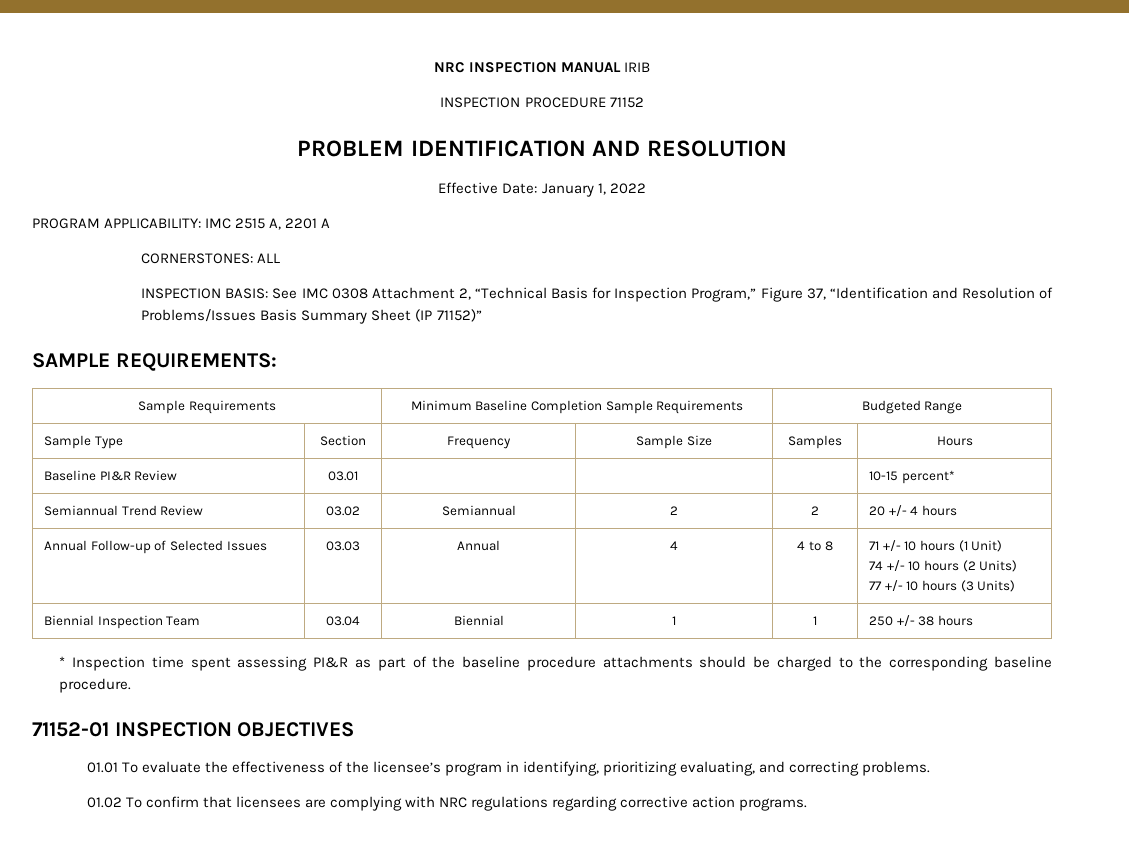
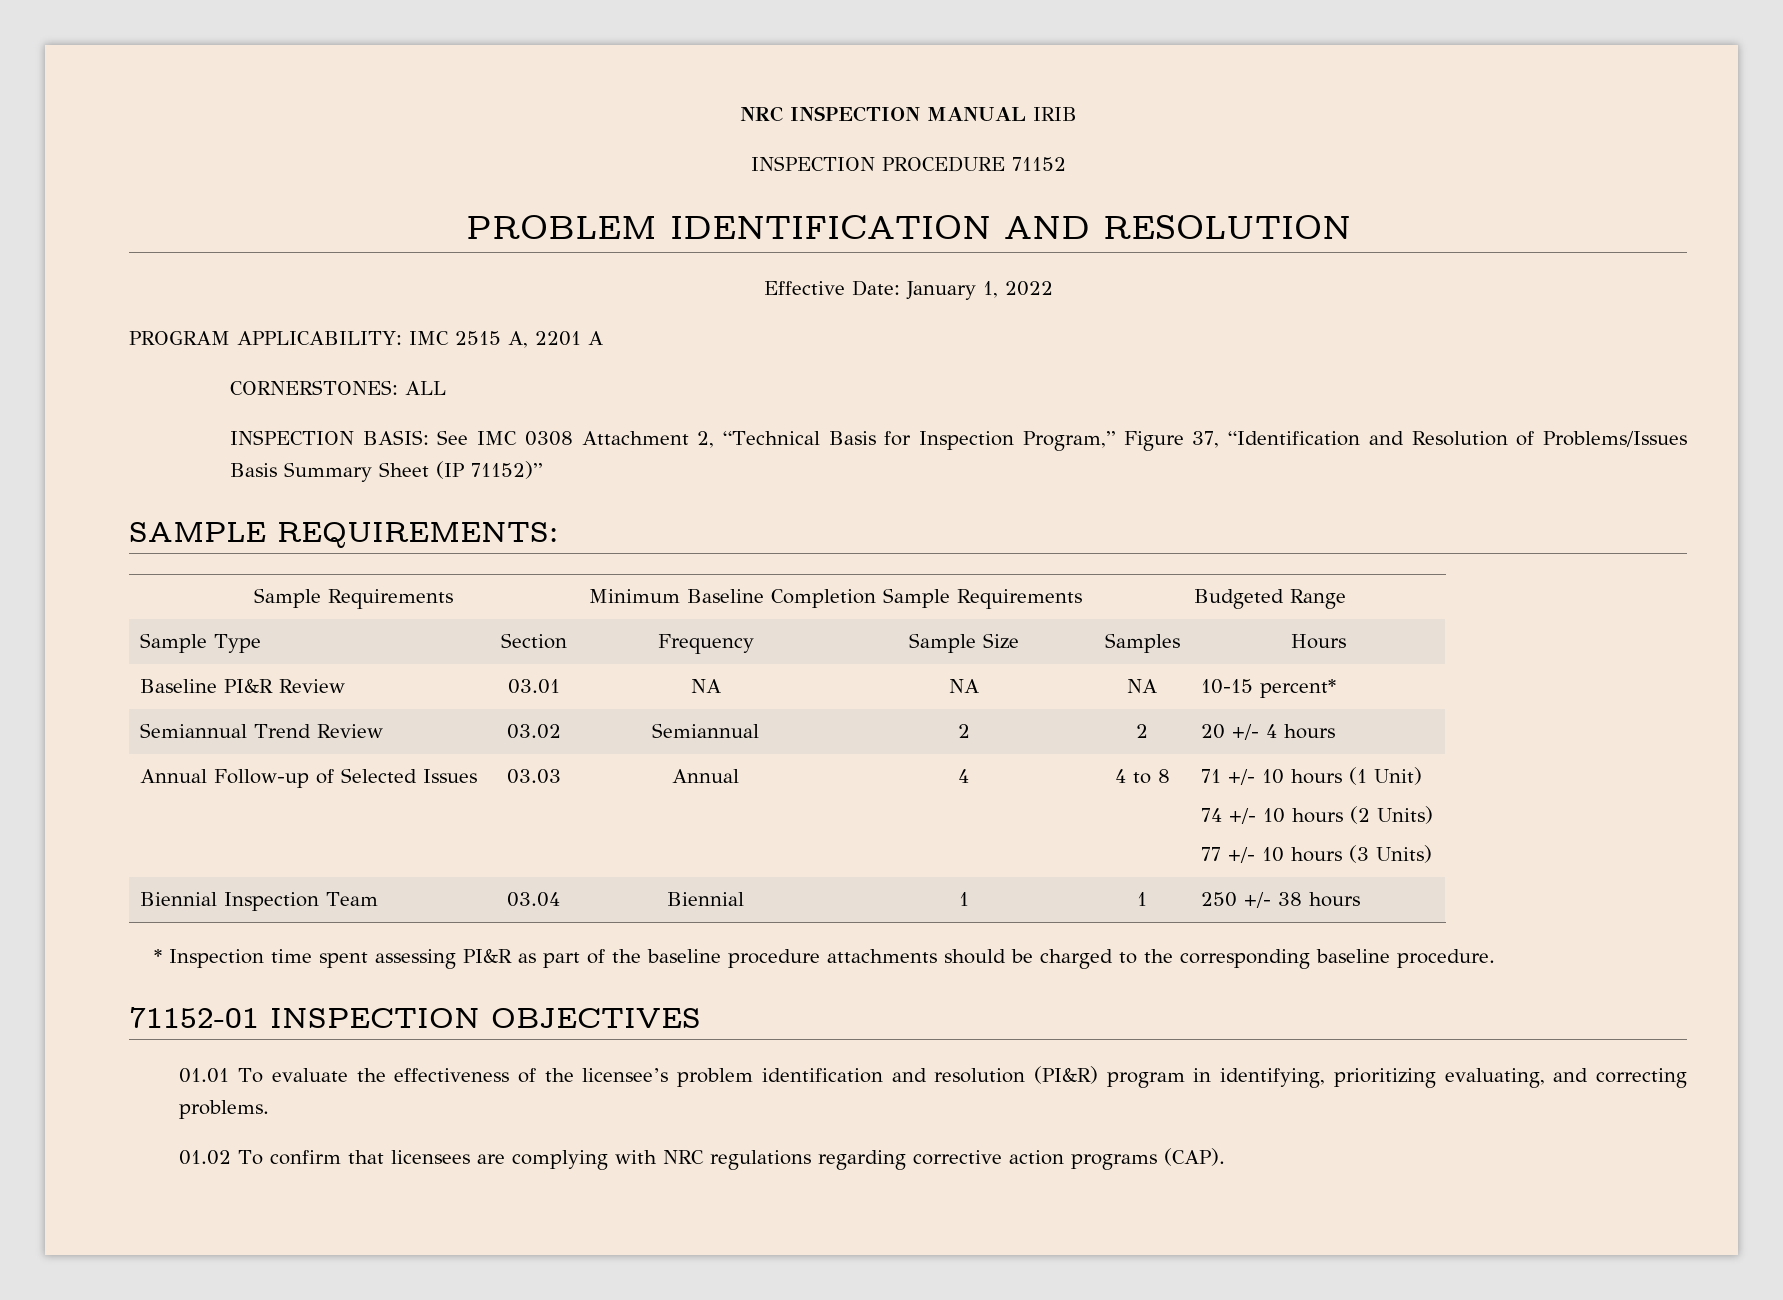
(358, 476) | | -> [690,679,721,693] [948,679,979,693] [1127,679,1157,693] NA | NA | NA
(441, 767) none -> [677,1066,1099,1087] problem identification and resolution (PI&R)
[739,798,808,811] programs. -> [1071,1148,1226,1170] programs (CAP).

